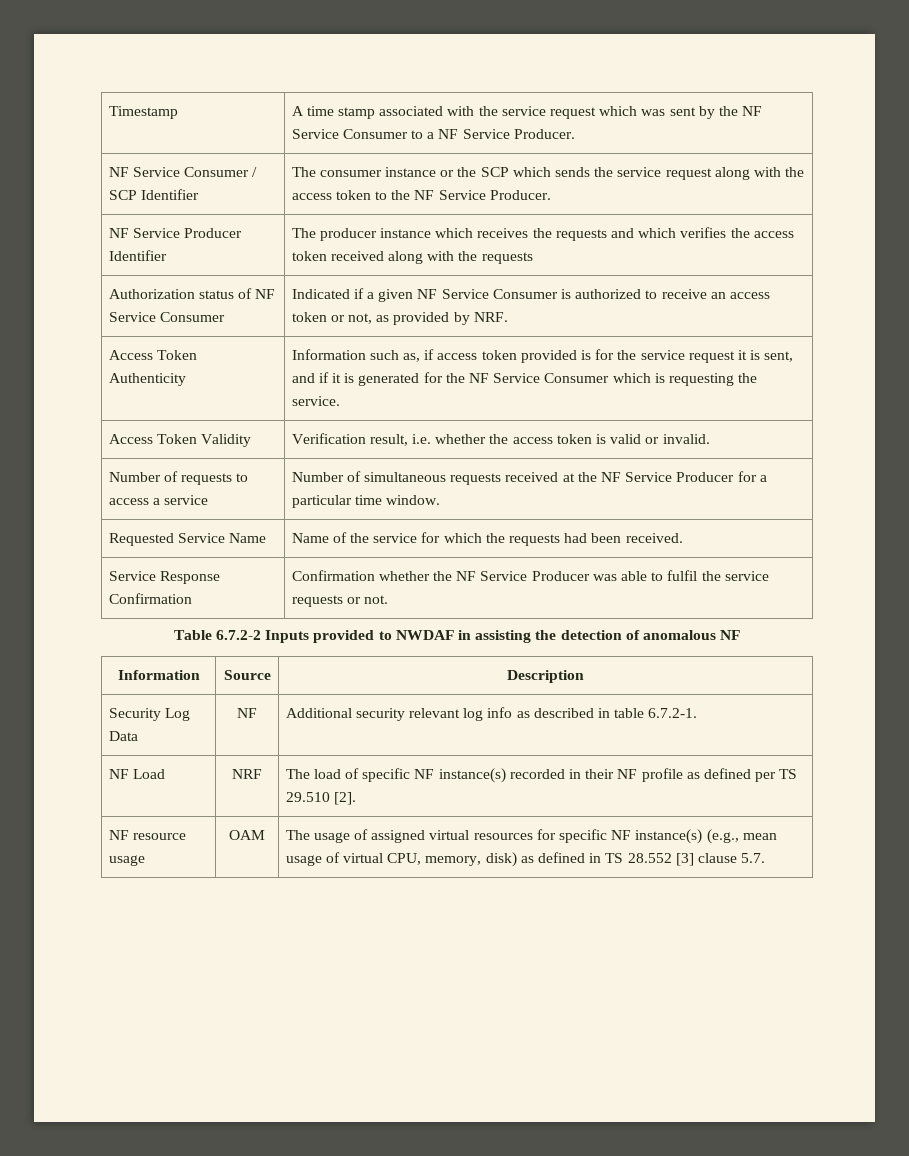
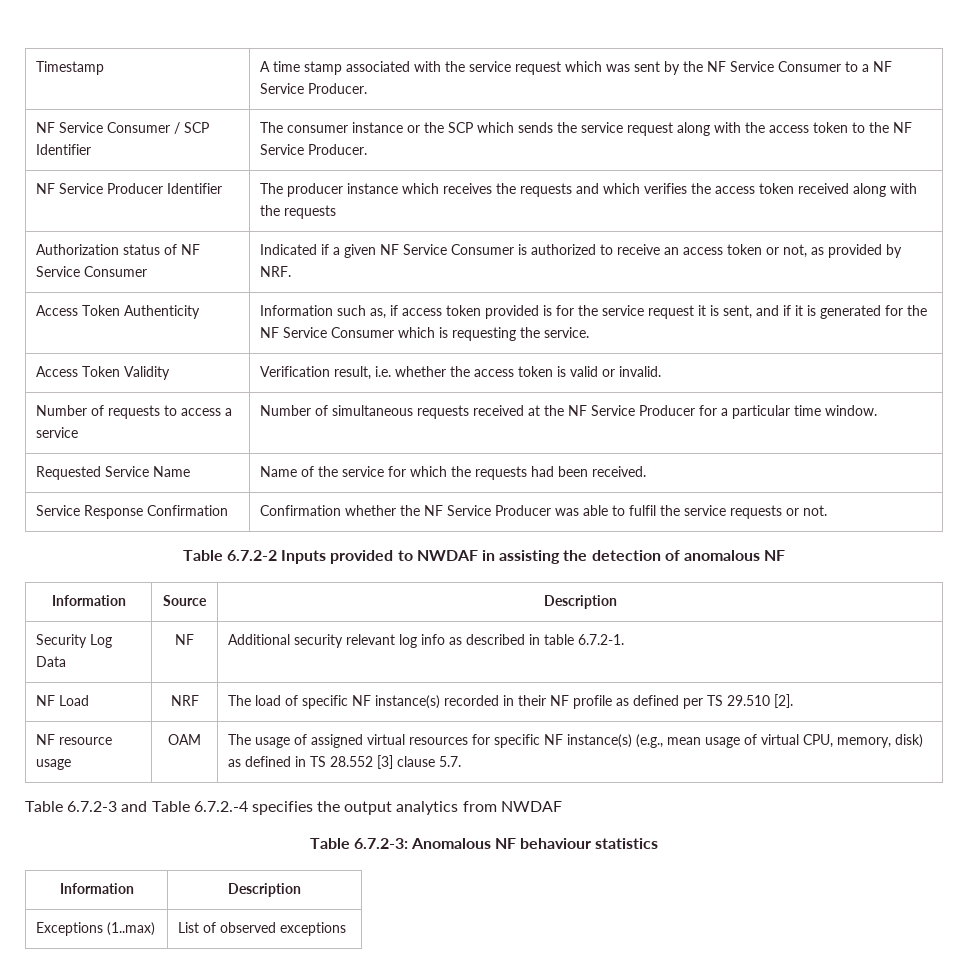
(766, 858) none -> [25,801,562,815] [309,838,659,849] [59,883,134,894] [228,883,301,897] [35,922,155,936] [177,922,346,936] // Table 6.7.2-3 and Table 6.7.2.-4 specifies the output analytics from NWDAF // Table 6.7.2-3: Anomalous NF behaviour statistics // Information | Description // Exceptions (1..max) | List of observed exceptions

